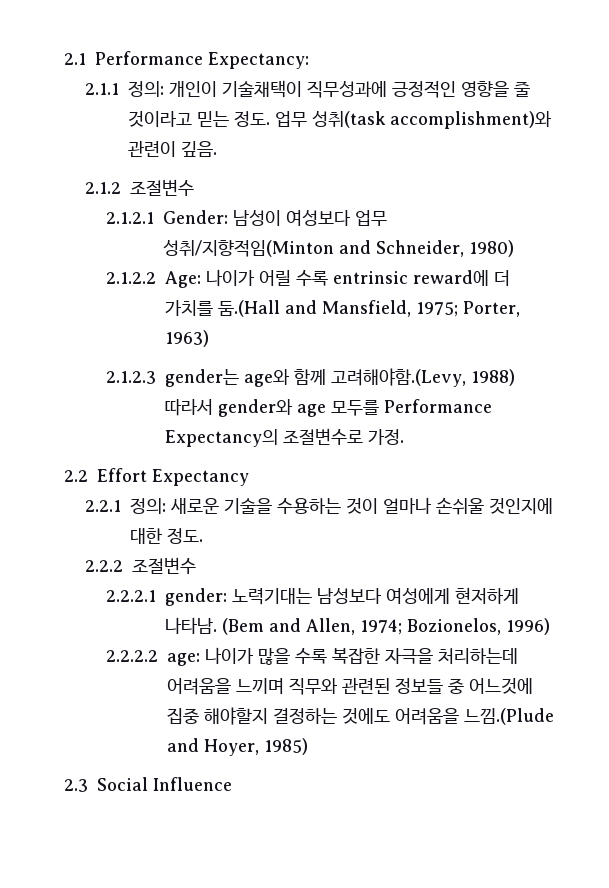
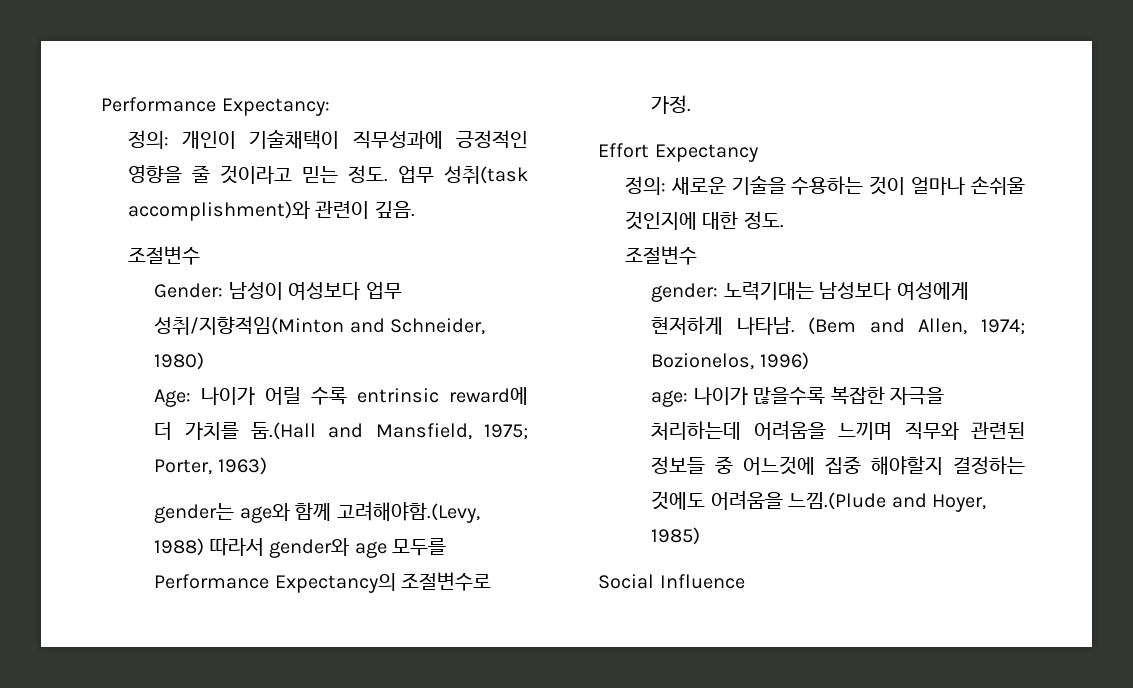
[63,53,86,65] 2.1 -> (101, 104) none
[84,83,119,95] 2.1.1 -> (330, 107) none
[84,179,194,196] [105,212,154,224] 2.1.2 조절변수 // 2.1.2.1 -> [127,246,200,265] 조절변수 //
[105,272,156,284] 2.1.2.2 -> (205, 361) none
[105,371,156,384] 2.1.2.3 -> (267, 466) none
[63,470,88,482] 2.2 -> (692, 104) none
[84,500,121,512] 2.2.1 -> (758, 153) none
[84,557,196,574] [105,590,156,602] 2.2.2 조절변수 // 2.2.2.1 -> [624,246,697,265] 조절변수 //
[105,650,158,662] 2.2.2.2 -> (809, 361) none
[257,648,327,665] 많을 수록 -> [753,387,826,405] 많을수록
[63,779,88,792] 2.3 -> (701, 536) none

